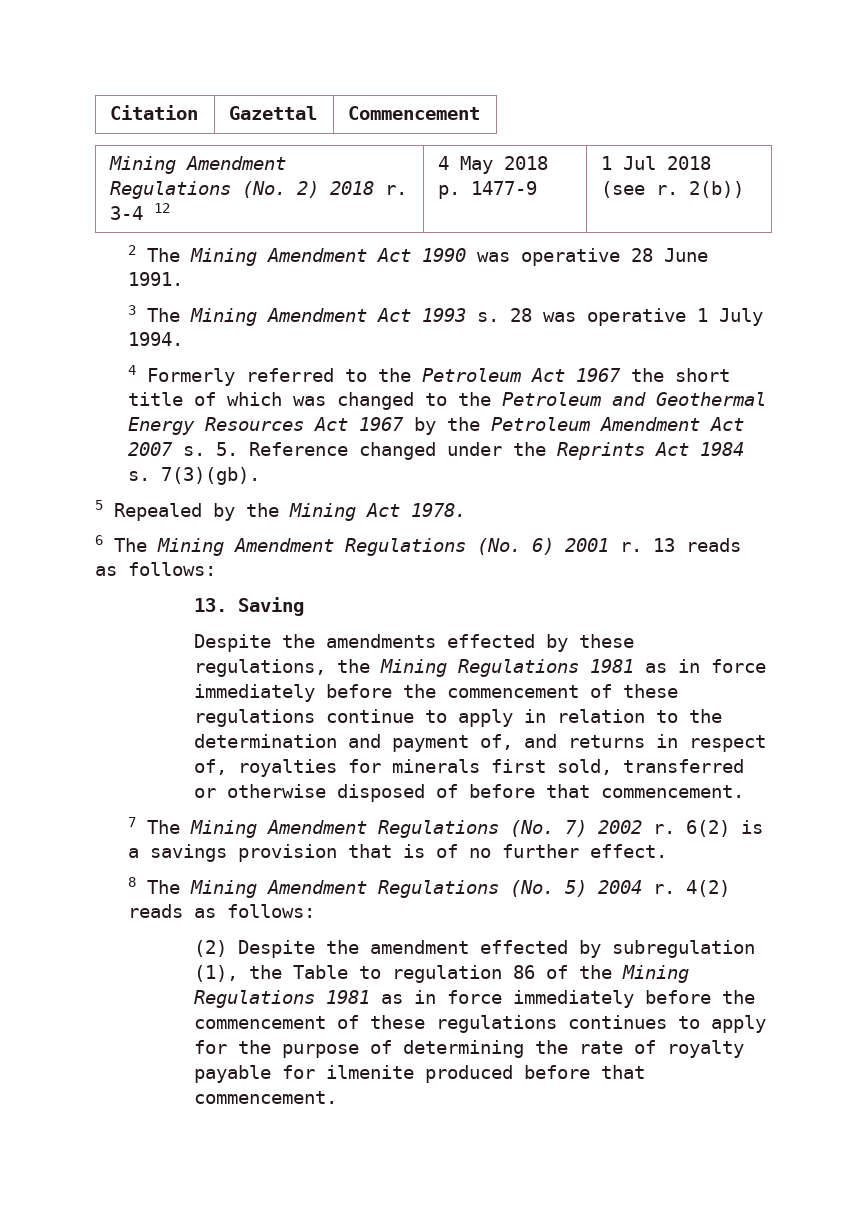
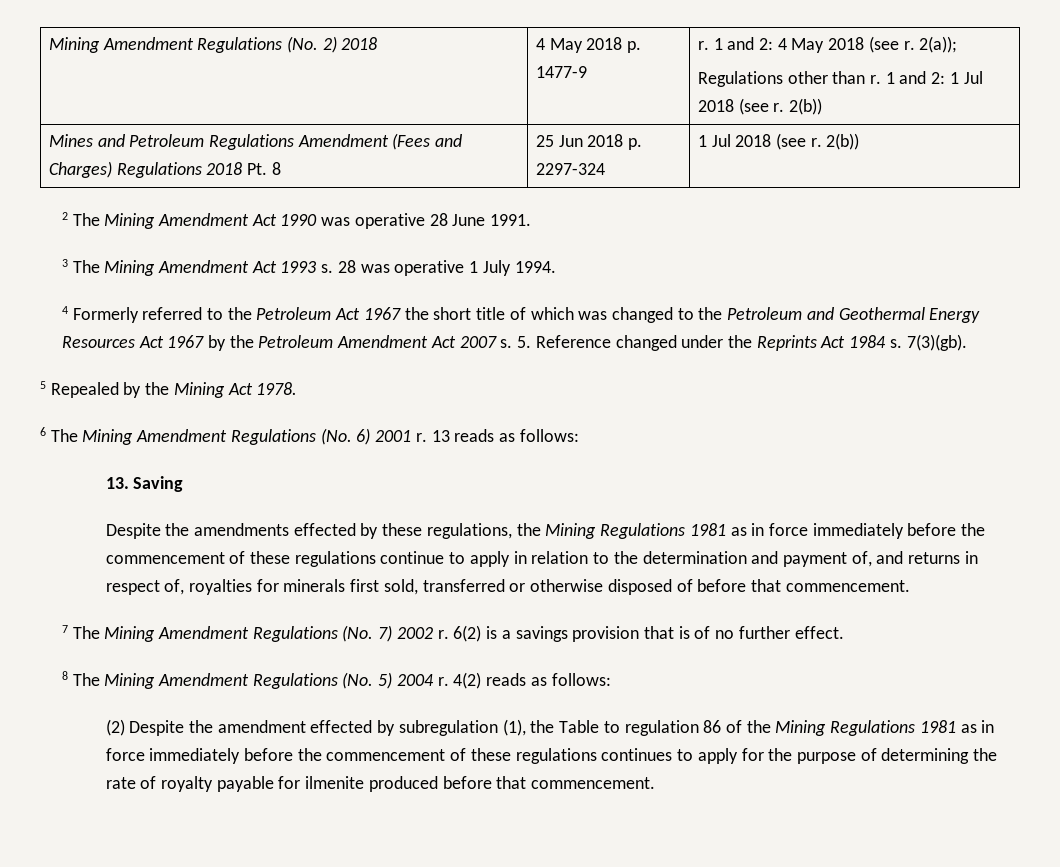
[110,105,199,120] [229,106,318,120] [348,106,481,120] Citation | Gazettal | Commencement // -> (48, 45) none
[385,185,408,195] [110,203,171,220] r. 3-4 12 -> (378, 43) none
(538, 188) none -> [697,36,958,53] [697,71,983,87] [697,98,822,115] [48,133,463,150] [48,161,281,178] [535,134,642,150] [535,163,605,175] | r. 1 and 2: 4 May 2018 (see r. 2(a)); // Regulations other than r. 1 and 2: 1 Jul 2018 (see r. 2(b)) // Mines and Petroleum Regulations Amendment (Fees and Charges) Regulations 2018 Pt. 8 | 25 Jun 2018 p. 2297-324

